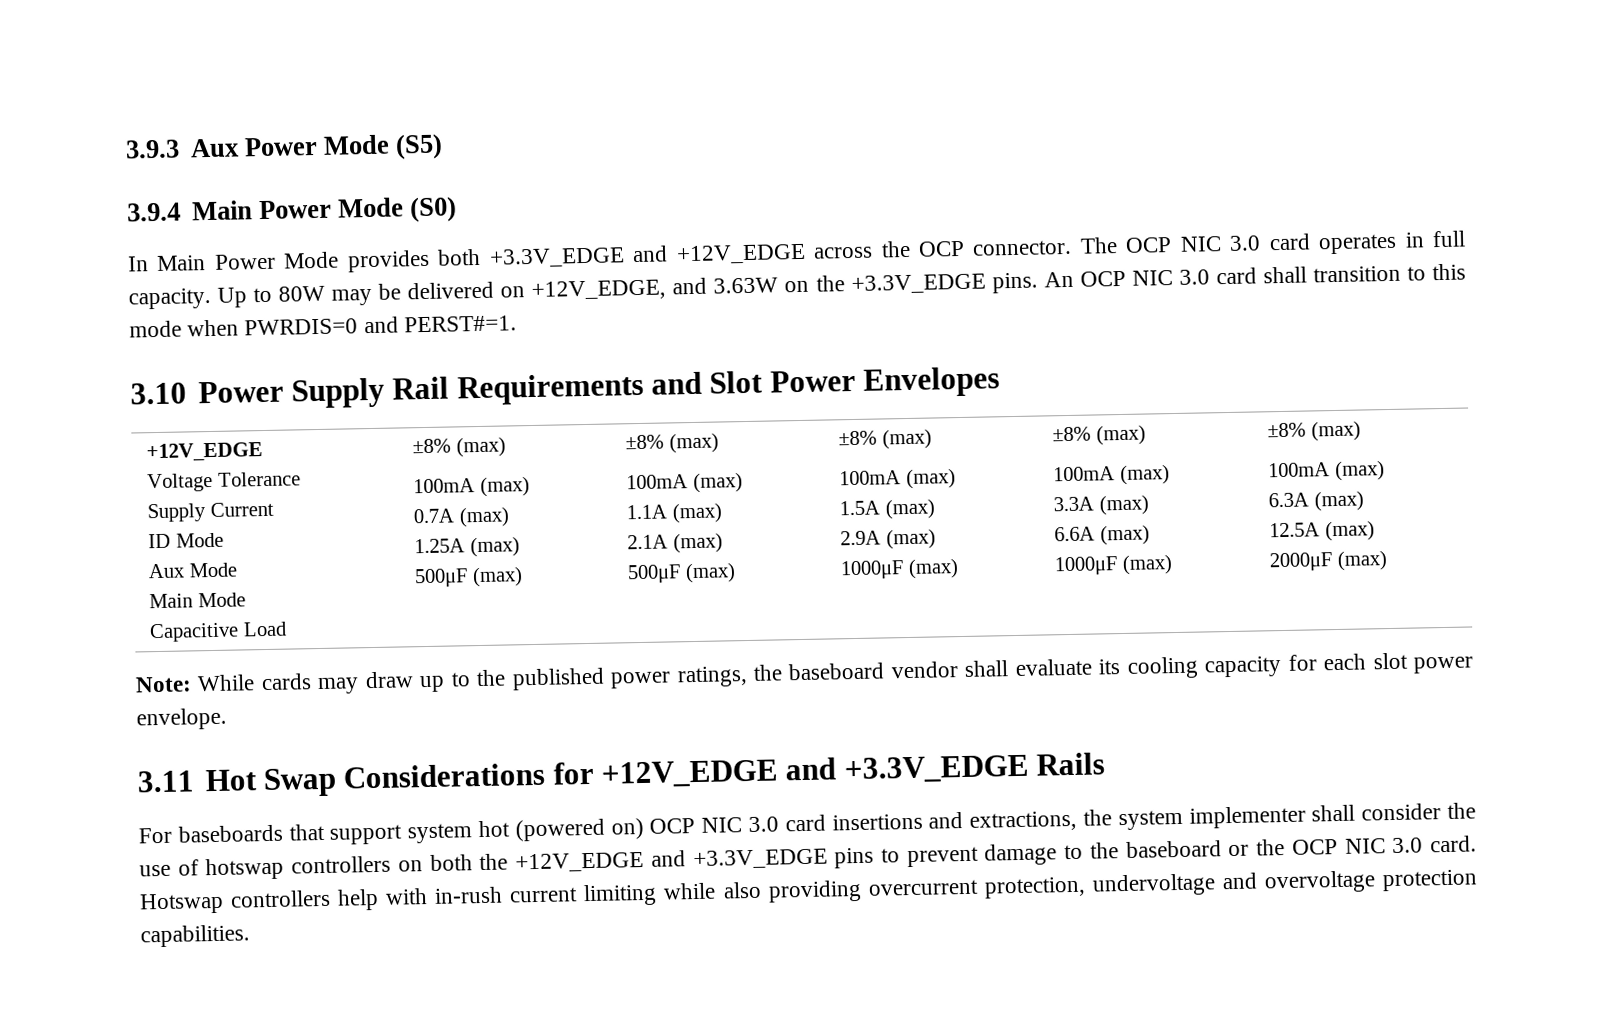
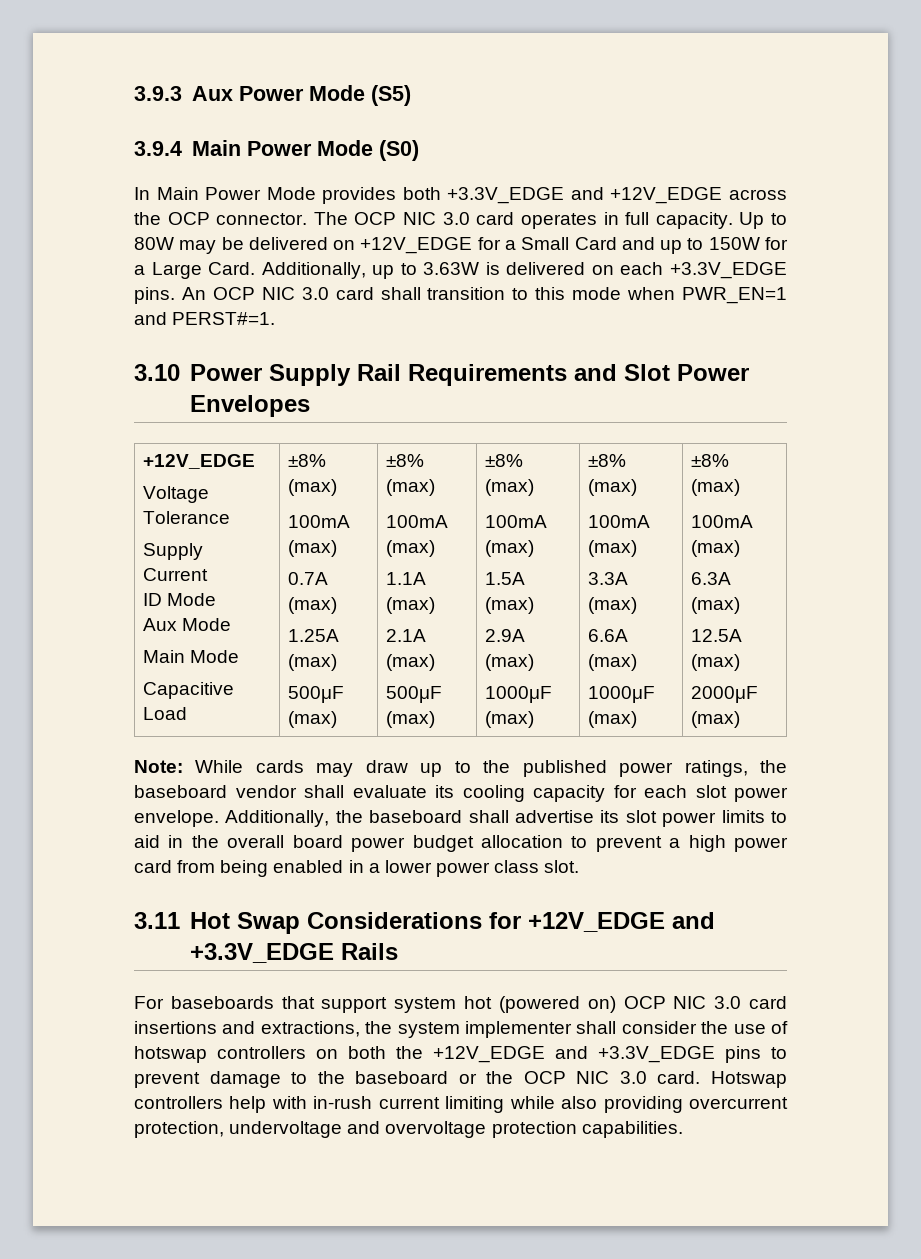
[531,275,845,301] +12V_EDGE, and 3.63W on the -> [360,237,789,254] [134,262,664,279] +12V_EDGE for a Small Card and up to 150W for a Large Card. Additionally, up to 3.63W is delivered on each
[244,318,359,336] PWRDIS=0 -> [682,287,787,304] PWR_EN=1
(227, 719) none -> [225,810,787,827] [134,835,788,852] [134,860,580,877] Additionally, the baseboard shall advertise its slot power limits to aid in the overall board power budget allocation to prevent a high power card from being enabled in a lower power class slot.

